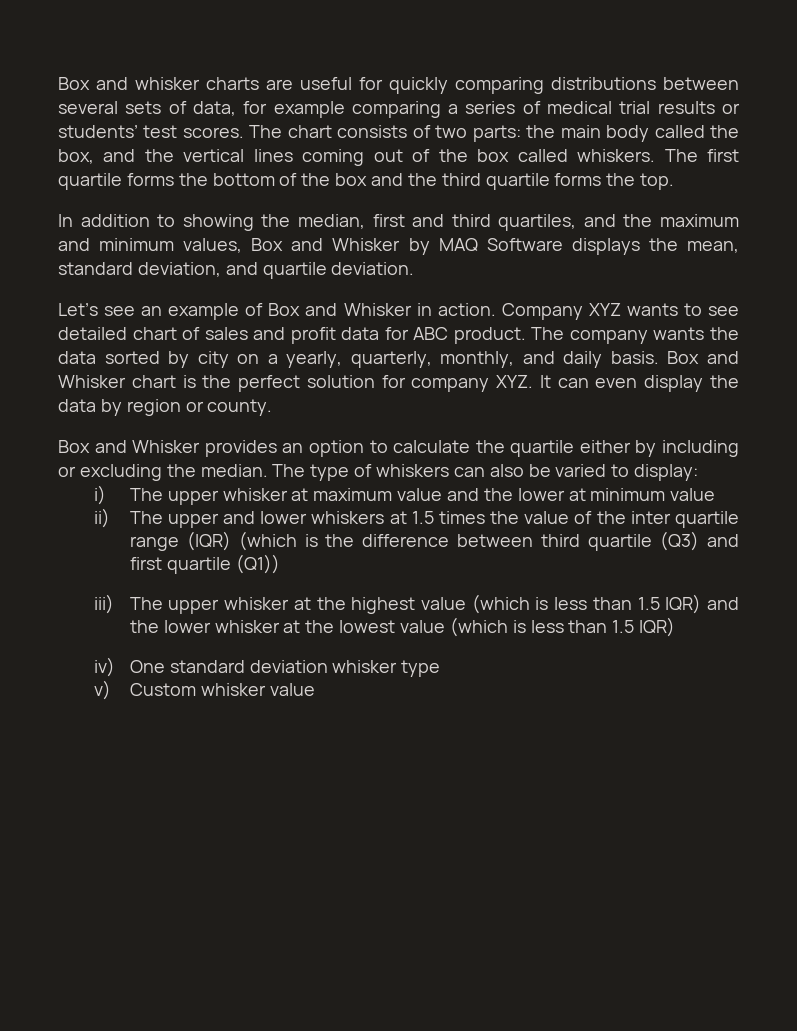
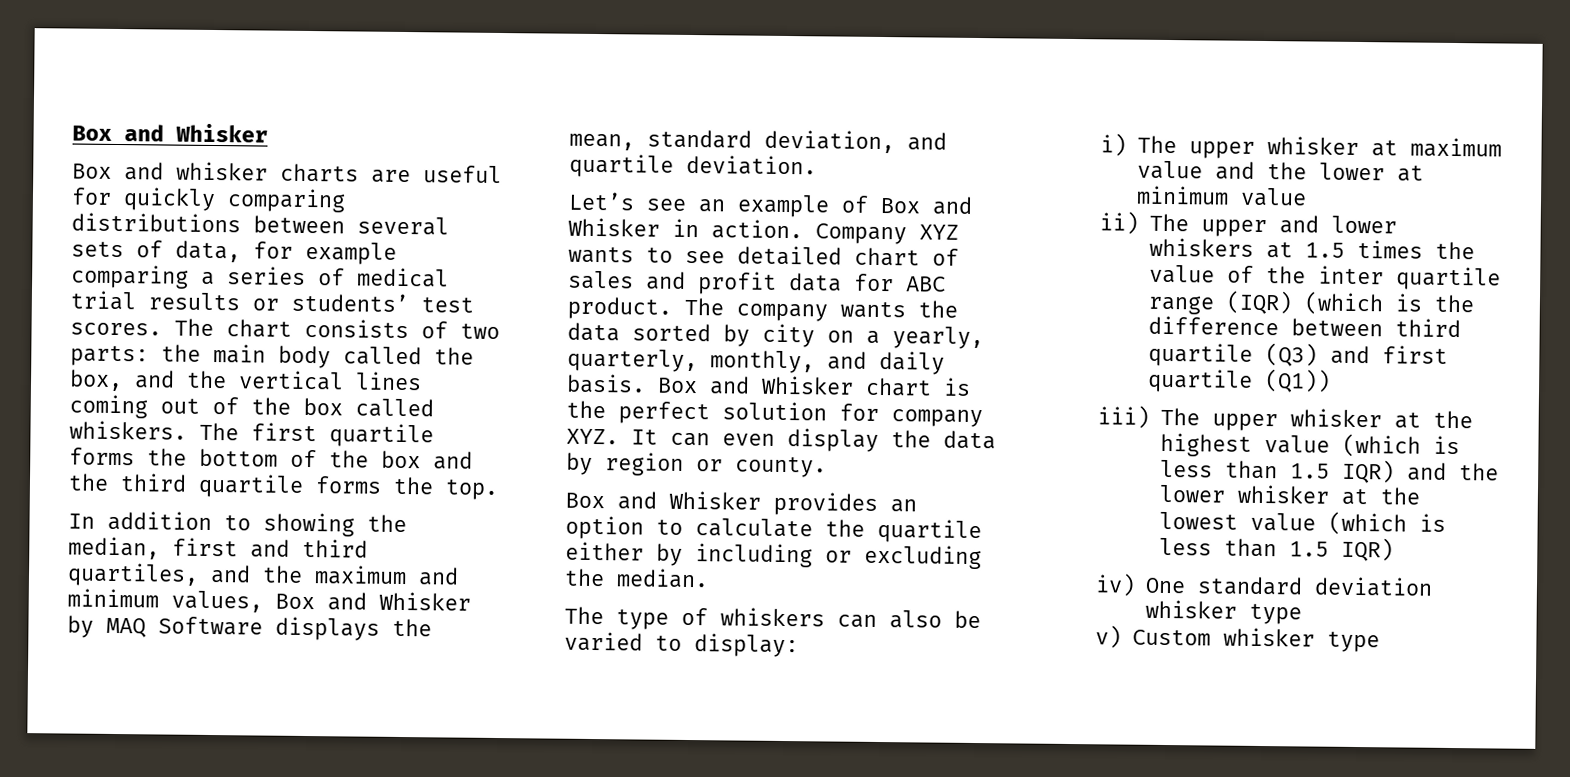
[58,77,128,90] Box and -> [72,123,268,143] [72,162,164,181] Box and Whisker // Box and
(268, 470) none -> (709, 578) //
[269,683,315,696] value -> [1326,631,1380,653] type

